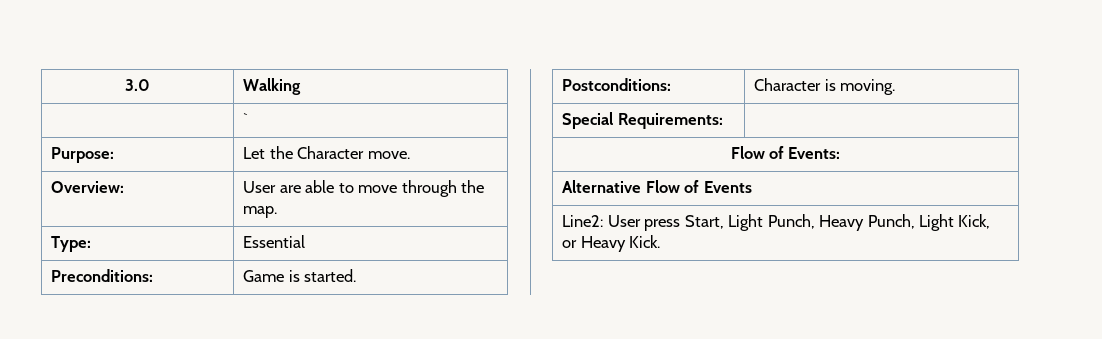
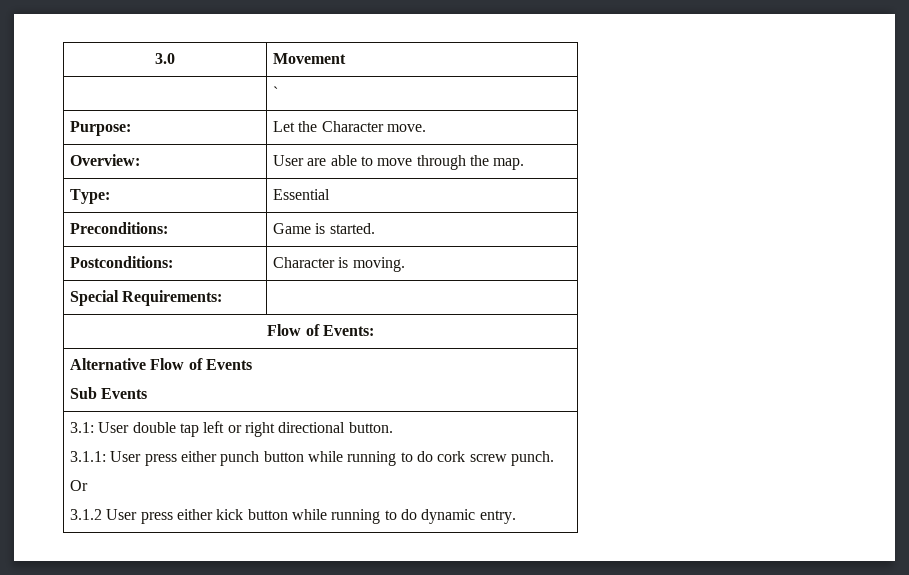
[243,78,302,95] Walking -> [273,53,347,64] Movement
[562,214,991,231] [562,235,661,252] // Line2: User press Start, Light Punch, Heavy Punch, Light Kick, or Heavy Kick. -> [70,387,148,399] [70,421,393,437] [70,451,554,466] [70,480,89,491] [70,509,516,524] // Sub Events // 3.1: User double tap left or right directional button. // 3.1.1: User press either punch button while running to do cork screw punch. // Or // 3.1.2 User press either kick button while running to do dynamic entry.

